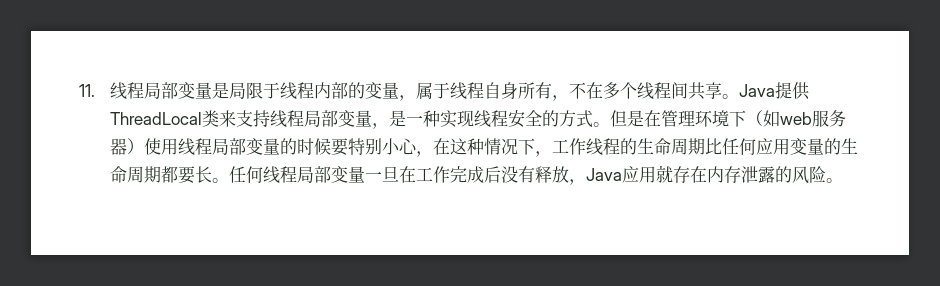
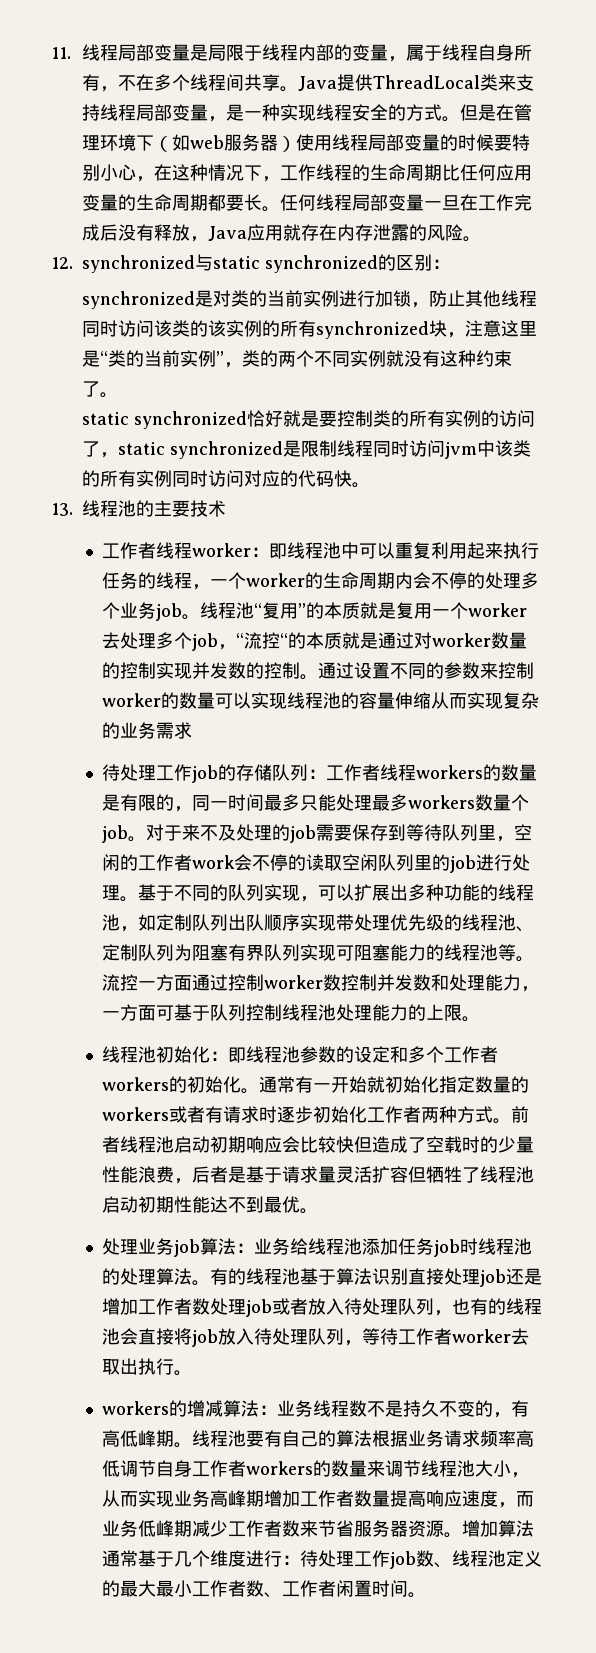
(844, 180) none -> [51,254,451,273] [82,290,538,309] [82,320,538,339] [82,350,513,368] [82,381,119,398] [82,410,536,429] [82,440,532,459] [82,470,371,488] [51,500,227,517] [102,542,540,559] [102,572,540,590] [102,602,528,621] [102,632,528,651] [102,662,535,680] [102,692,540,709] [102,722,193,739] [102,764,538,783] [102,794,530,812] [102,824,533,843] [102,854,531,873] [102,884,535,902] [102,914,535,932] [102,944,535,962] [102,974,540,992] [102,1004,481,1022] [102,1046,499,1063] [102,1076,530,1094] [102,1106,530,1124] [102,1136,535,1153] [102,1166,535,1184] [102,1196,319,1214] [102,1238,533,1257] [102,1268,543,1287] [102,1298,543,1317] [102,1328,530,1347] [102,1358,193,1376] [102,1400,530,1418] [102,1430,535,1448] [102,1460,530,1478] [102,1490,535,1508] [102,1520,535,1538] [102,1550,543,1569] [102,1580,427,1598] // 12. synchronized与static synchronized的区别： // synchronized是对类的当前实例进行加锁，防止其他线程同时访问该类的该实例的所有synchronized块，注意这里是“类的当前实例”，类的两个不同实例就没有这种约束了。 // static synchronized恰好就是要控制类的所有实例的访问了，static synchronized是限制线程同时访问jvm中该类的所有实例同时访问对应的代码快。 // 13.线程池的主要技术 // 工作者线程worker：即线程池中可以重复利用起来执行任务的线程，一个worker的生命周期内会不停的处理多个业务job。线程池“复用”的本质就是复用一个worker去处理多个job，“流控“的本质就是通过对worker数量的控制实现并发数的控制。通过设置不同的参数来控制worker的数量可以实现线程池的容量伸缩从而实现复杂的业务需求 // 待处理工作job的存储队列：工作者线程workers的数量是有限的，同一时间最多只能处理最多workers数量个job。对于来不及处理的job需要保存到等待队列里，空闲的工作者work会不停的读取空闲队列里的job进行处理。基于不同的队列实现，可以扩展出多种功能的线程池，如定制队列出队顺序实现带处理优先级的线程池、定制队列为阻塞有界队列实现可阻塞能力的线程池等。流控一方面通过控制worker数控制并发数和处理能力，一方面可基于队列控制线程池处理能力的上限。 // 线程池初始化：即线程池参数的设定和多个工作者workers的初始化。通常有一开始就初始化指定数量的workers或者有请求时逐步初始化工作者两种方式。前者线程池启动初期响应会比较快但造成了空载时的少量性能浪费，后者是基于请求量灵活扩容但牺牲了线程池启动初期性能达不到最优。 // 处理业务job算法：业务给线程池添加任务job时线程池的处理算法。有的线程池基于算法识别直接处理job还是增加工作者数处理job或者放入待处理队列，也有的线程池会直接将job放入待处理队列，等待工作者worker去取出执行。 // workers的增减算法：业务线程数不是持久不变的，有高低峰期。线程池要有自己的算法根据业务请求频率高低调节自身工作者workers的数量来调节线程池大小，从而实现业务高峰期增加工作者数量提高响应速度，而业务低峰期减少工作者数来节省服务器资源。增加算法通常基于几个维度进行：待处理工作job数、线程池定义的最大最小工作者数、工作者闲置时间。

